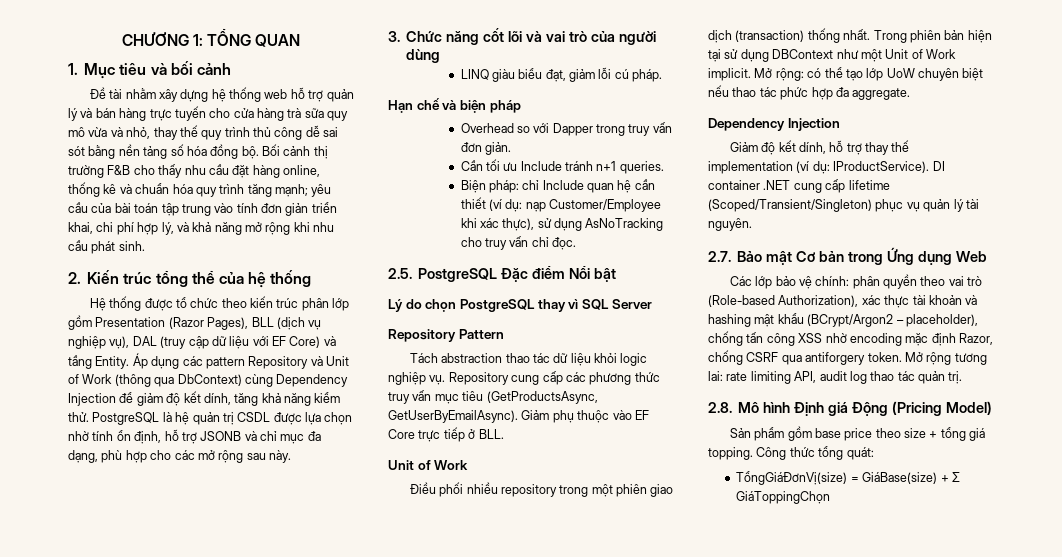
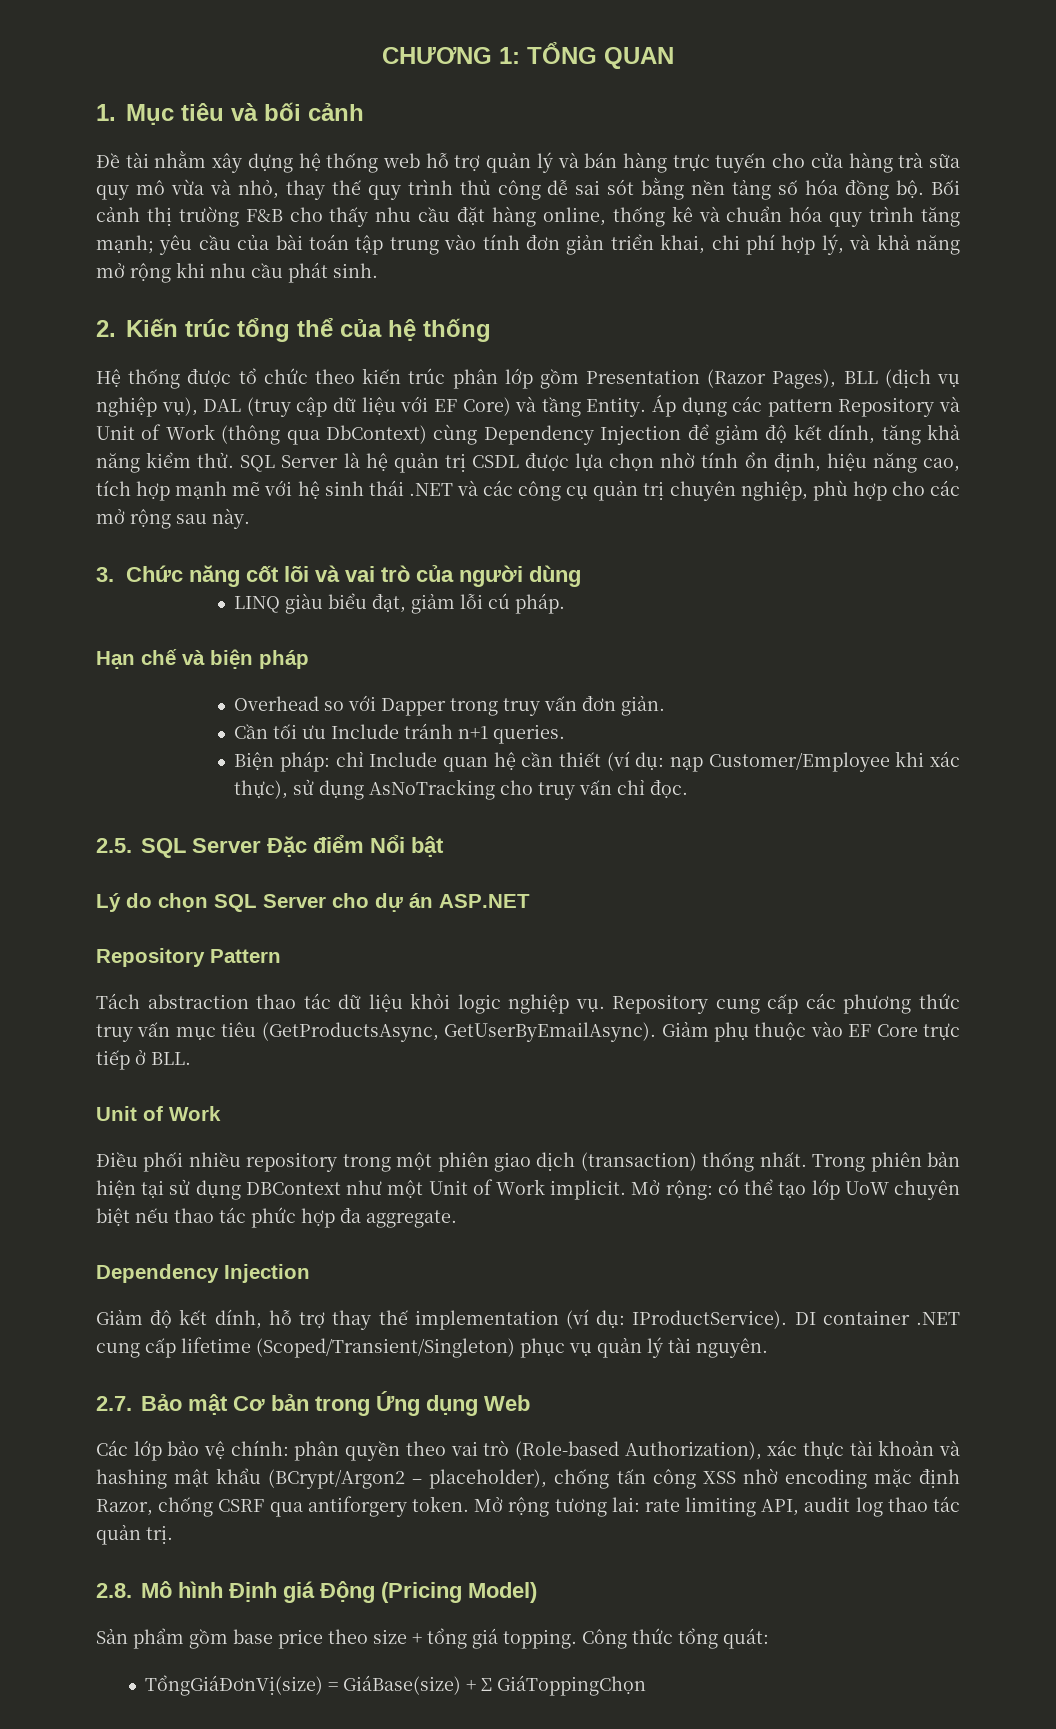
[92,412,160,425] PostgreSQL -> [240,455,339,472] SQL Server
[164,429,321,444] [68,450,98,463] hỗ trợ JSONB và chỉ mục đa dạng, -> [826,453,960,473] [96,480,808,501] hiệu năng cao, tích hợp mạnh mẽ với hệ sinh thái .NET và các công cụ quản trị chuyên nghiệp,
[418,268,498,282] PostgreSQL -> [141,838,261,858] SQL Server
[459,299,652,312] PostgreSQL thay vì SQL Server -> [214,893,530,912] SQL Server cho dự án ASP.NET

